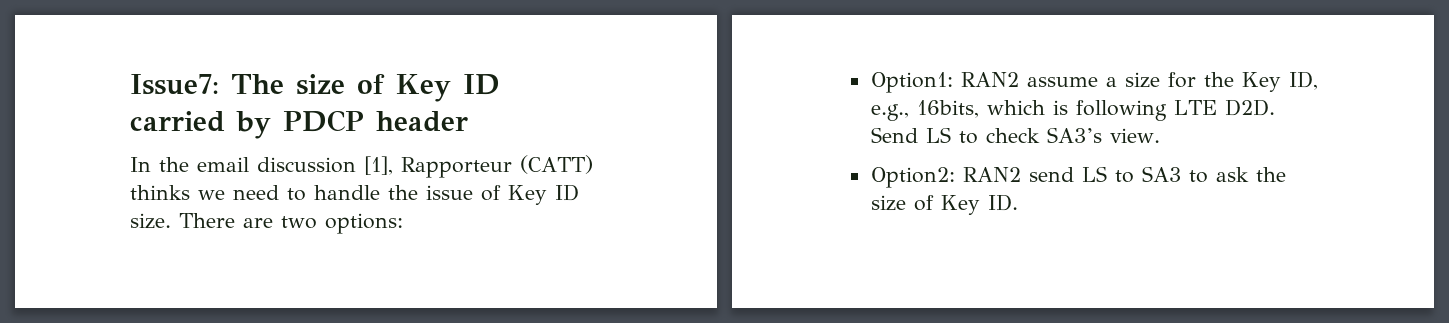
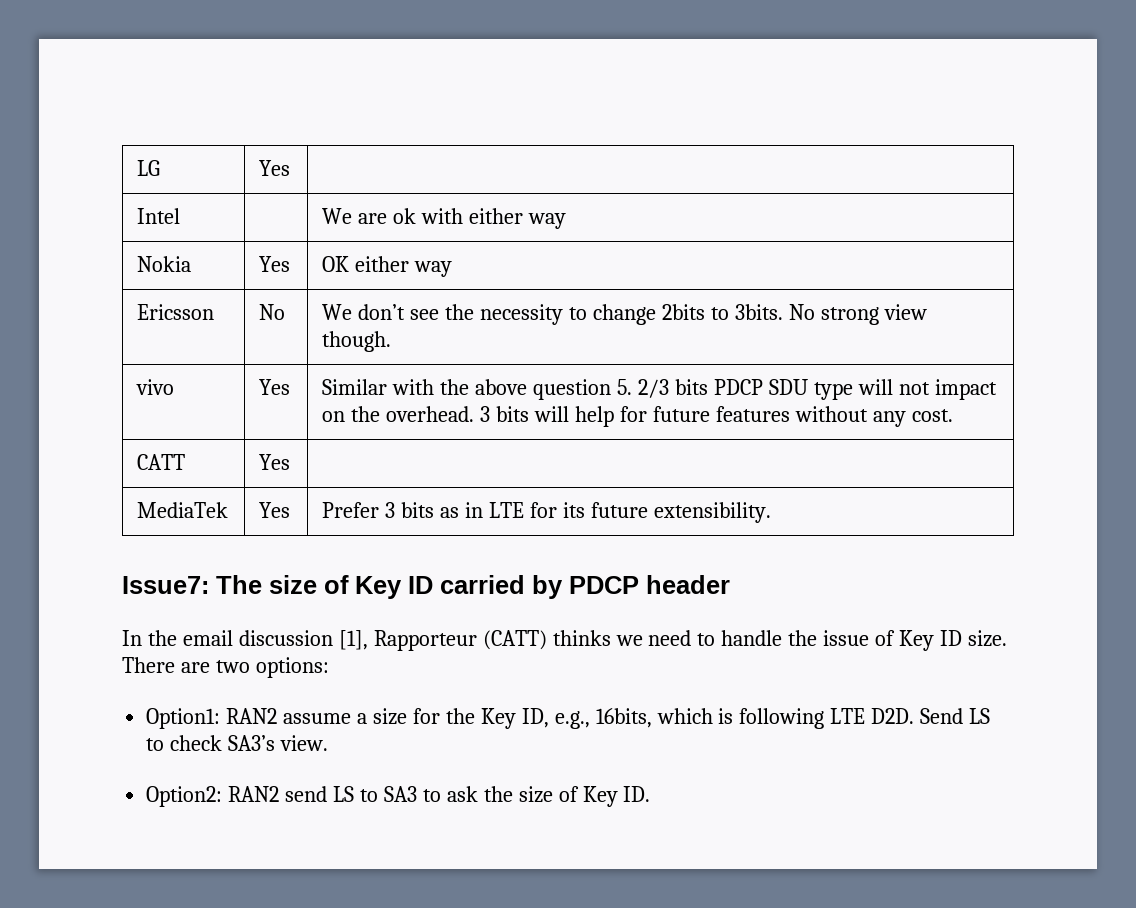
(130, 84) none -> [137,160,161,176] [259,160,291,176] [137,208,181,224] [322,208,567,229] [137,256,192,272] [259,256,291,272] [322,256,453,277] [137,304,215,320] [259,304,286,320] [322,304,927,325] [322,331,392,352] [136,379,175,395] [259,379,291,395] [322,379,997,400] [322,406,953,427] [137,454,186,470] [259,454,291,470] [137,502,229,518] [259,502,291,518] [322,502,771,523] LG | Yes | // Intel | | We are ok with either way // Nokia | Yes | OK either way // Ericsson | No | We don’t see the necessity to change 2bits to 3bits. No strong view though. // vivo | Yes | Similar with the above question 5. 2/3 bits PDCP SDU type will not impact on the overhead. 3 bits will help for future features without any cost. // CATT | Yes | // MediaTek | Yes | Prefer 3 bits as in LTE for its future extensibility. //

